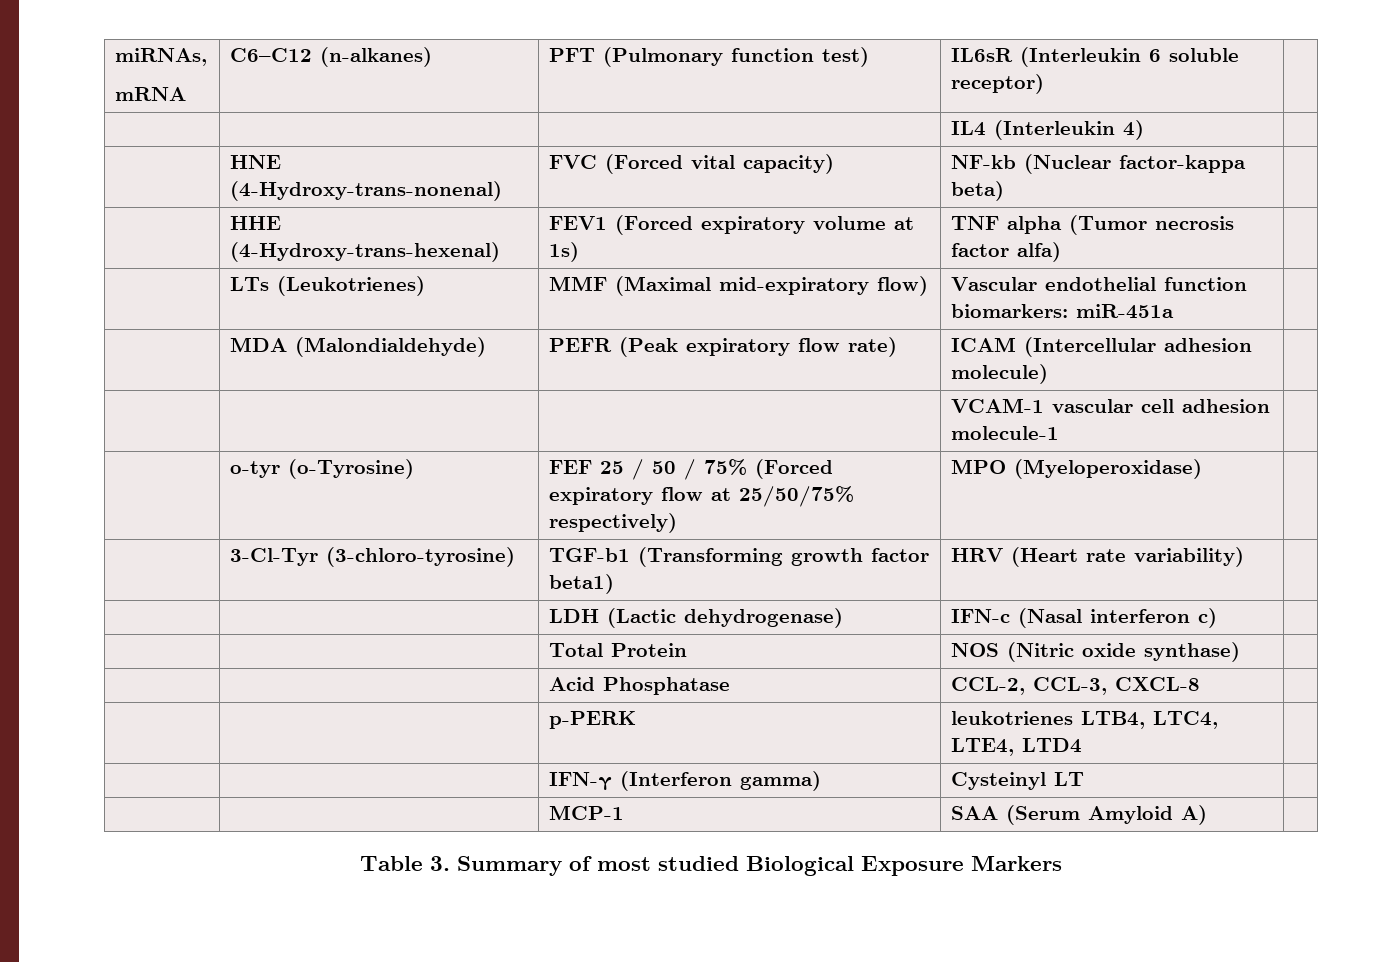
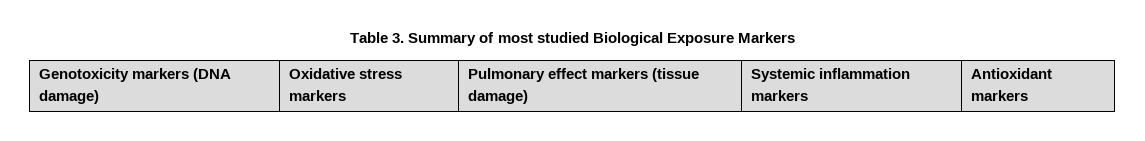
[115,48,208,66] [115,87,187,101] [230,47,433,67] [549,47,870,67] [951,47,1240,67] [951,74,1045,94] [951,120,1145,140] [230,155,282,169] [230,181,503,201] [549,154,835,174] [951,154,1247,174] [951,181,1005,201] [230,216,282,230] [230,242,501,262] [549,215,915,235] [549,242,580,262] [951,215,1235,235] [951,242,1062,262] [230,276,426,296] [549,276,929,296] [951,277,1248,291] [951,304,1175,319] [230,337,487,357] [549,337,898,357] [951,337,1253,357] [951,364,1049,384] [951,398,1271,413] [951,426,1060,440] [230,459,415,479] [549,459,834,480] [549,486,855,507] [549,513,678,533] [951,459,1203,479] [230,547,516,567] [549,547,930,567] [549,574,615,594] [951,547,1245,567] [549,608,844,628] [951,608,1218,628] [549,643,688,657] [951,642,1241,662] [549,677,731,695] [951,677,1201,695] [549,711,637,729] [951,711,1219,729] [951,738,1083,756] [549,771,822,791] [951,772,1085,790] [549,805,625,820] [951,805,1208,825] miRNAs, // mRNA | C6–C12 (n-alkanes) | PFT (Pulmonary function test) | IL6sR (Interleukin 6 soluble receptor) | // | | | IL4 (Interleukin 4) | // | HNE (4-Hydroxy-trans-nonenal) | FVC (Forced vital capacity) | NF-kb (Nuclear factor-kappa beta) | // | HHE (4-Hydroxy-trans-hexenal) | FEV1 (Forced expiratory volume at 1s) | TNF alpha (Tumor necrosis factor alfa) | // | LTs (Leukotrienes) | MMF (Maximal mid-expiratory flow) | Vascular endothelial function biomarkers: miR-451a | // | MDA (Malondialdehyde) | PEFR (Peak expiratory flow rate) | ICAM (Intercellular adhesion molecule) | // | | | VCAM-1 vascular cell adhesion molecule-1 | // | o-tyr (o-Tyrosine) | FEF 25 / 50 / 75% (Forced expiratory flow at 25/50/75% respectively) | MPO (Myeloperoxidase) | // | 3-Cl-Tyr (3-chloro-tyrosine) | TGF-b1 (Transforming growth factor beta1) | HRV (Heart rate variability) | // | | LDH (Lactic dehydrogenase) | IFN-c (Nasal interferon c) | // | | Total Protein | NOS (Nitric oxide synthase) | // | | Acid Phosphatase | CCL-2, CCL-3, CXCL-8 | // | | p-PERK | leukotrienes LTB4, LTC4, LTE4, LTD4 | // | | IFN-γ (Interferon gamma) | Cysteinyl LT | // | | MCP-1 | SAA (Serum Amyloid A) | // -> (350, 37) none
(1062, 863) none -> [39,68,232,82] [39,90,100,104] [289,68,403,79] [289,90,347,101] [468,68,700,82] [468,90,529,104] [751,68,911,82] [751,90,809,101] [971,68,1053,79] [971,90,1029,101] // Genotoxicity markers (DNA damage) | Oxidative stress markers | Pulmonary effect markers (tissue damage) | Systemic inflammation markers | Antioxidant markers

